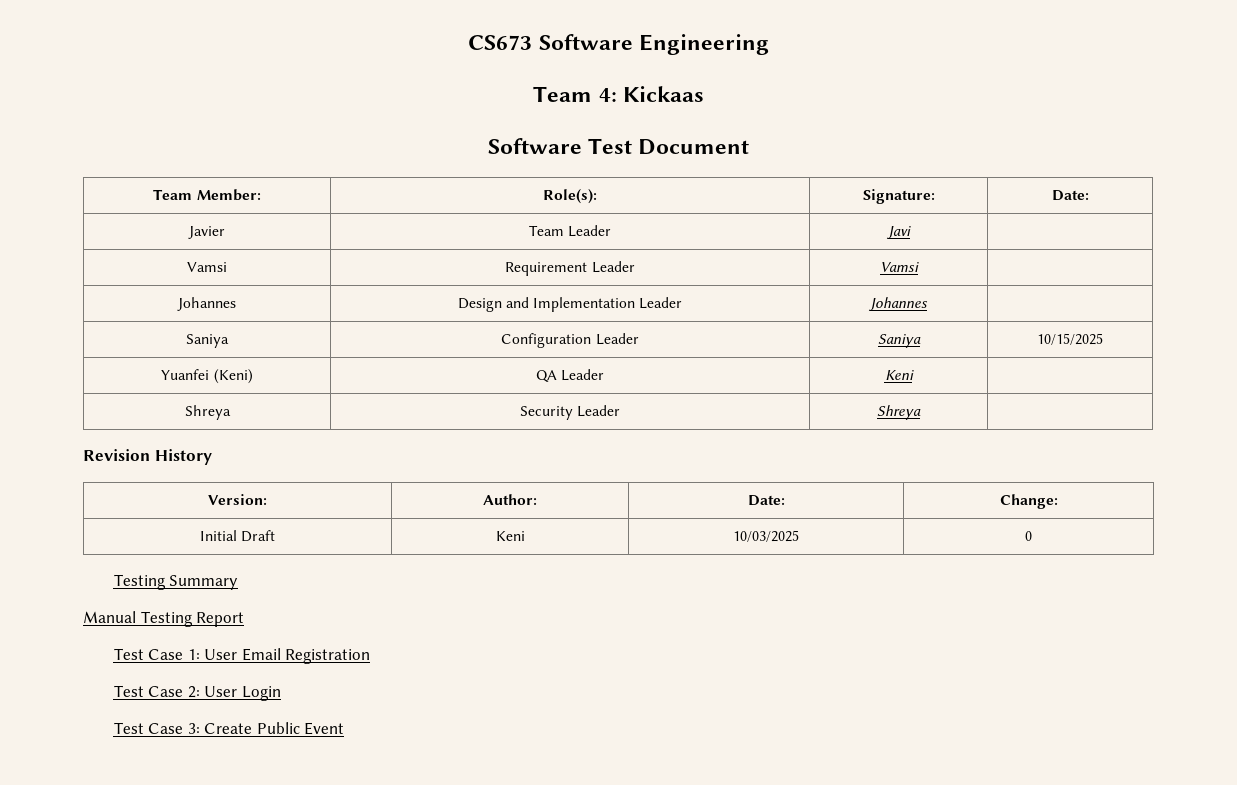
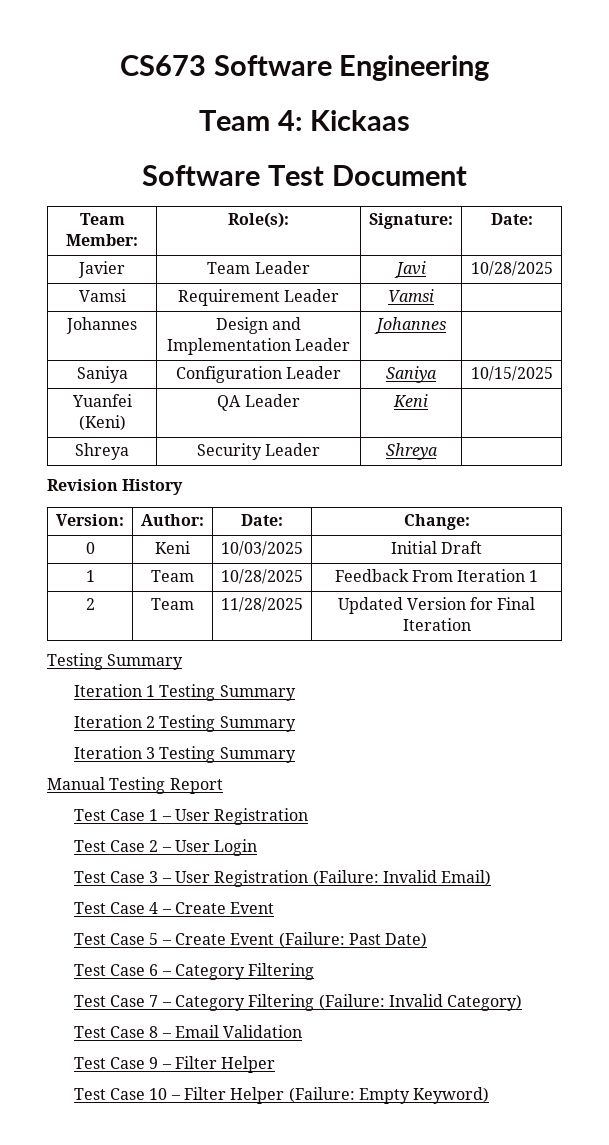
(911, 232) none -> [470,261,553,276] 10/28/2025
[199,530,276,542] Initial Draft -> [85,542,95,554] 0
[1025,531,1032,541] 0 // -> [390,541,483,554] [85,570,95,582] [151,570,194,582] [221,569,303,584] [334,569,539,582] [85,598,95,610] [151,598,194,610] [221,597,303,612] [337,597,536,614] [402,618,471,631] [47,653,184,670] [73,684,296,701] [73,715,296,732] [73,746,155,759] Initial Draft // 1 | Team | 10/28/2025 | Feedback From Iteration 1 // 2 | Team | 11/28/2025 | Updated Version for Final Iteration // Testing Summary // Iteration 1 Testing Summary // Iteration 2 Testing Summary // Iteration 3
[187,648,281,661] 1: User Email -> [149,809,210,821] 1 – User
[187,686,200,698] 2: -> [149,840,172,852] 2 –
[187,722,345,735] 3: Create Public Event -> [149,870,492,887] [73,902,275,914] [73,932,428,948] [73,963,315,980] [73,994,523,1011] [73,1025,303,1038] [73,1056,276,1073] [73,1087,490,1104] 3 – User Registration (Failure: Invalid Email) // Test Case 4 – Create Event // Test Case 5 – Create Event (Failure: Past Date) // Test Case 6 – Category Filtering // Test Case 7 – Category Filtering (Failure: Invalid Category) // Test Case 8 – Email Validation // Test Case 9 – Filter Helper // Test Case 10 – Filter Helper (Failure: Empty Keyword)

